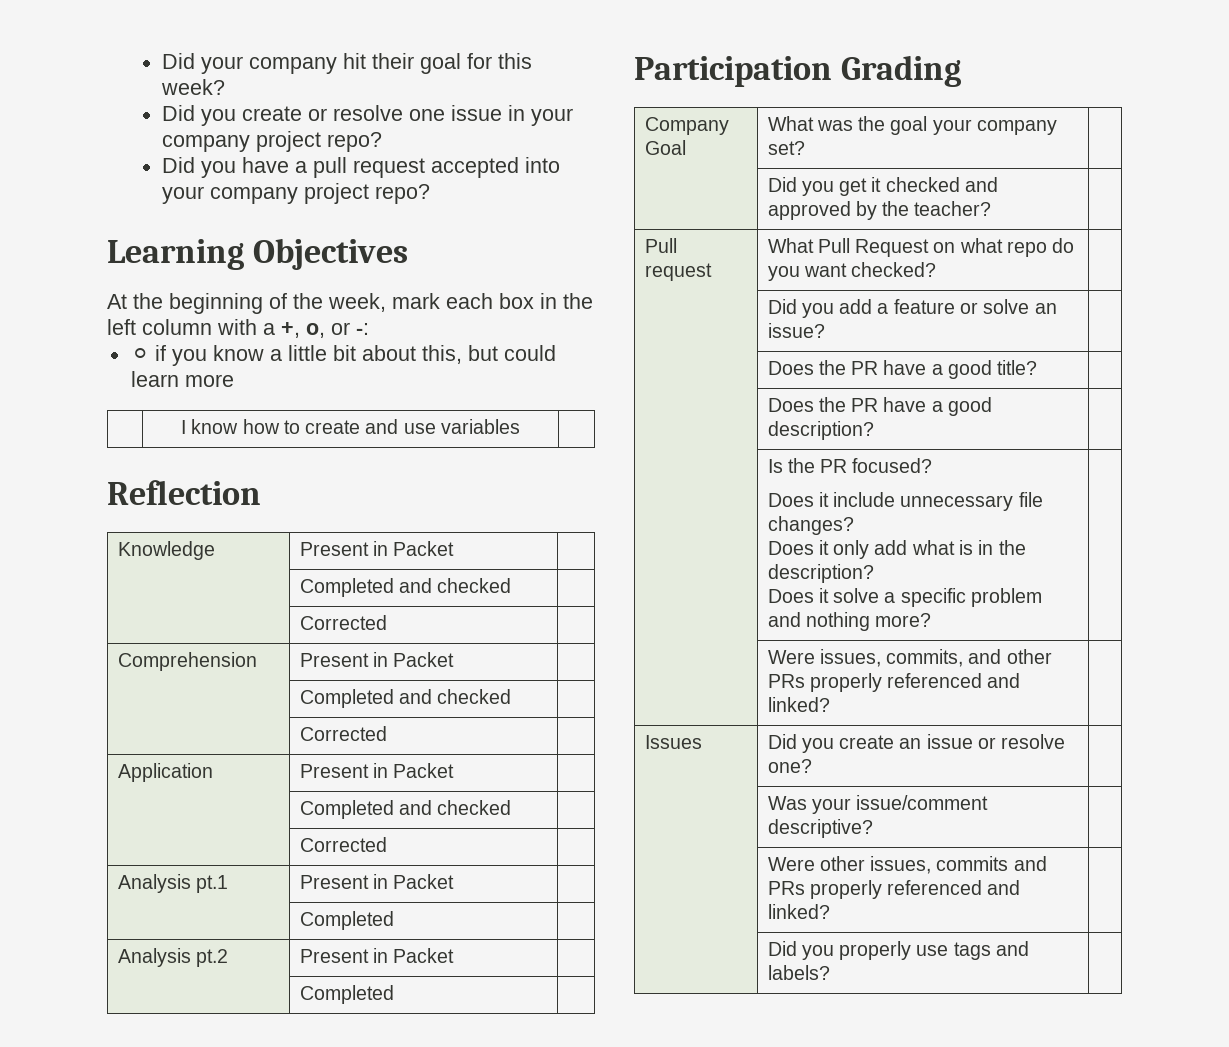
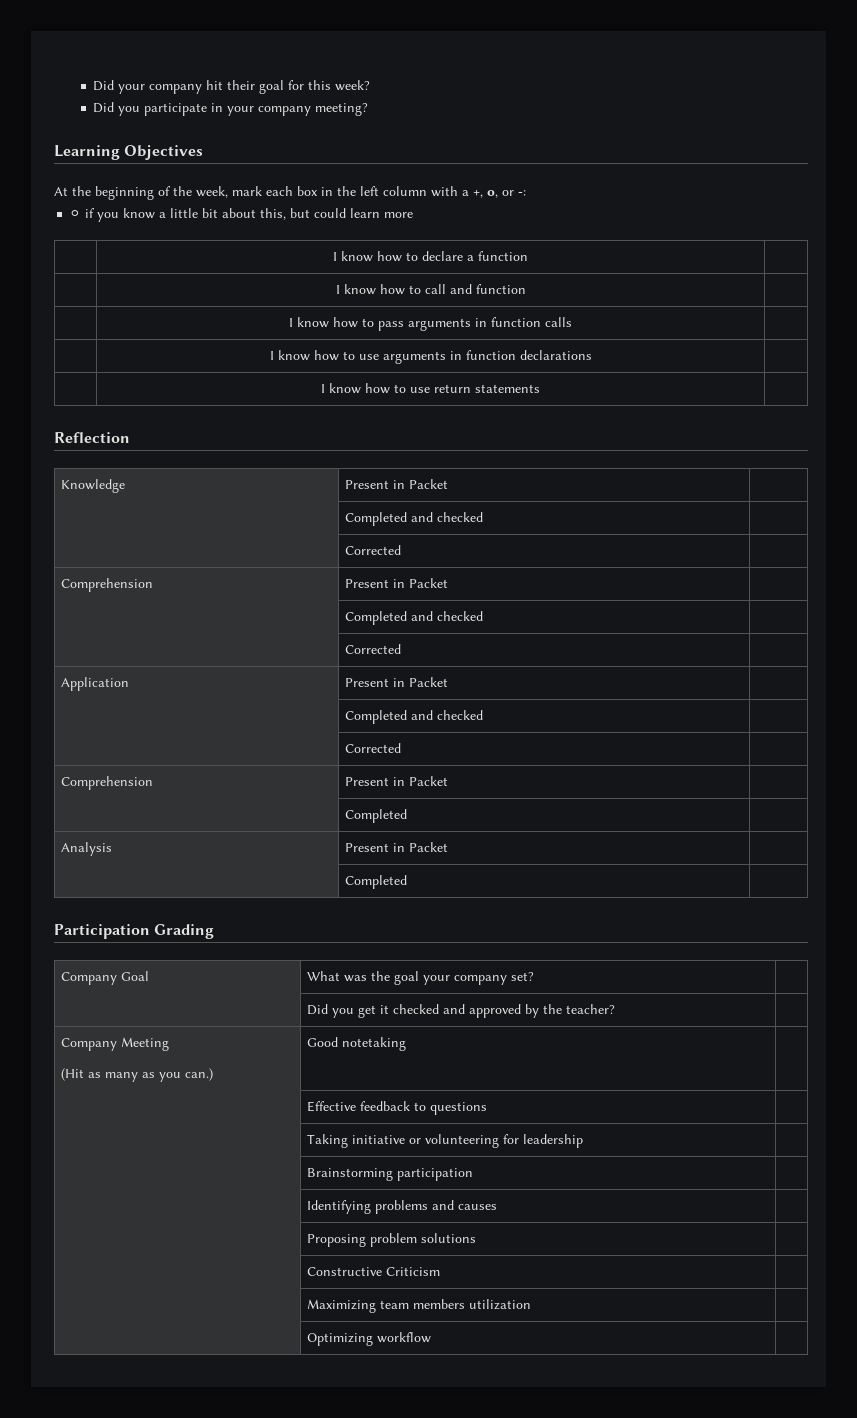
[242,105,574,126] [162,131,383,152] [162,157,561,178] [162,183,431,204] create or resolve one issue in your company project repo? // Did you have a pull request accepted into your company project repo? -> [144,103,369,116] participate in your company meeting?
[305,419,520,434] create and use variables -> [422,251,528,261] [335,284,526,295] [289,317,572,331] [269,350,592,364] [321,383,540,394] declare a function | // | I know how to call and function | // | I know how to pass arguments in function calls | // | I know how to use arguments in function declarations | // | I know how to use return statements
[117,874,228,893] Analysis pt.1 -> [61,776,154,790] Comprehension
[195,949,228,967] pt.2 -> (113, 849) none
[644,238,677,253] [644,263,712,281] [767,238,1075,257] [767,262,937,281] [767,299,1057,318] [767,323,825,338] [767,360,1038,379] [767,397,992,416] [767,421,874,440] [767,458,933,473] [767,492,1043,511] [767,516,854,535] [767,540,1026,559] [767,564,874,583] [767,588,1042,607] [767,612,932,631] [767,649,1052,667] [767,673,1021,692] [767,697,830,712] [644,735,702,749] [767,734,1066,753] [767,759,812,773] [767,795,989,814] [767,819,873,838] [767,856,1047,874] [767,880,1021,899] [767,904,830,919] [767,941,1029,960] [767,965,830,980] Pull request | What Pull Request on what repo do you want checked? | // | Did you add a feature or solve an issue? | // | Does the PR have a good title? | // | Does the PR have a good description? | // | Is the PR focused? // Does it include unnecessary file changes? // Does it only add what is in the description? // Does it solve a specific problem and nothing more? | // | Were issues, commits, and other PRs properly referenced and linked? | // Issues | Did you create an issue or resolve one? | // | Was your issue/comment descriptive? | // | Were other issues, commits and PRs properly referenced and linked? | // | Did you properly use tags and labels? -> [61,1037,170,1051] [61,1068,214,1082] [307,1037,407,1051] [307,1101,488,1115] [307,1134,584,1148] [307,1168,474,1181] [307,1200,498,1214] [307,1233,477,1247] [307,1267,441,1276] [307,1299,532,1313] [307,1332,432,1346] Company Meeting // (Hit as many as you can.) | Good notetaking | // | Effective feedback to questions | // | Taking initiative or volunteering for leadership | // | Brainstorming participation | // | Identifying problems and causes | // | Proposing problem solutions | // | Constructive Criticism | // | Maximizing team members utilization | // | Optimizing workflow

